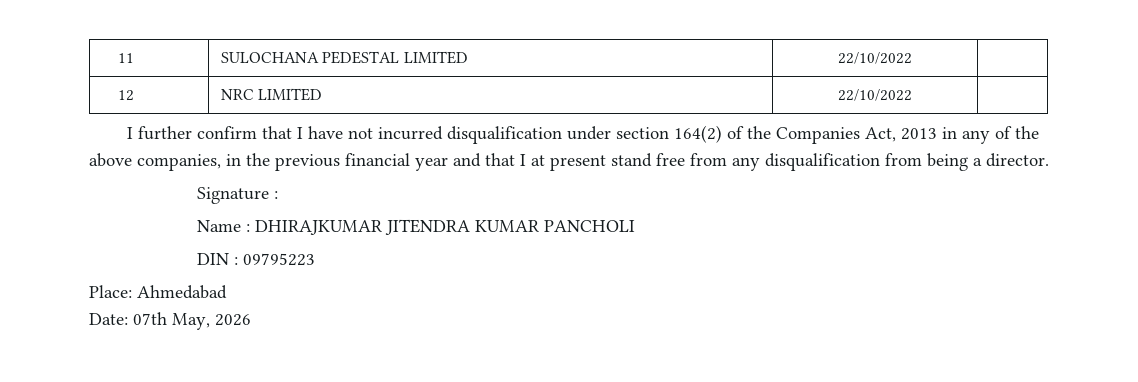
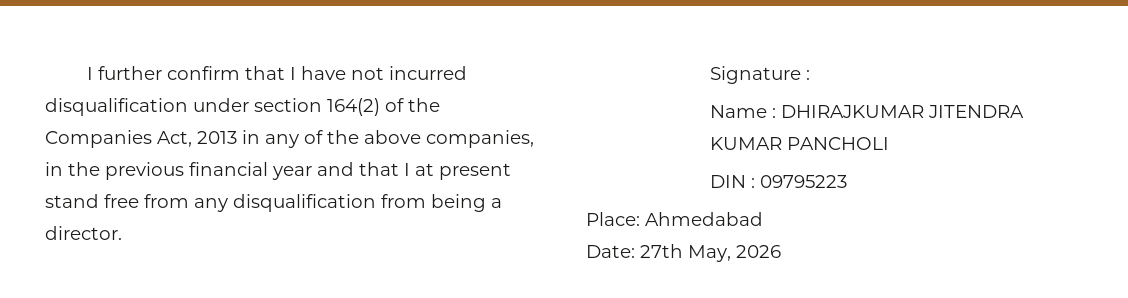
[117,53,134,63] [220,51,468,64] [838,52,912,64] [117,90,134,101] [220,88,323,101] [838,89,912,101] 11 | SULOCHANA PEDESTAL LIMITED | 22/10/2022 | // 12 | NRC LIMITED | 22/10/2022 | // -> (86, 73) none
[133,312,167,325] 07th -> [640,244,683,258] 27th

